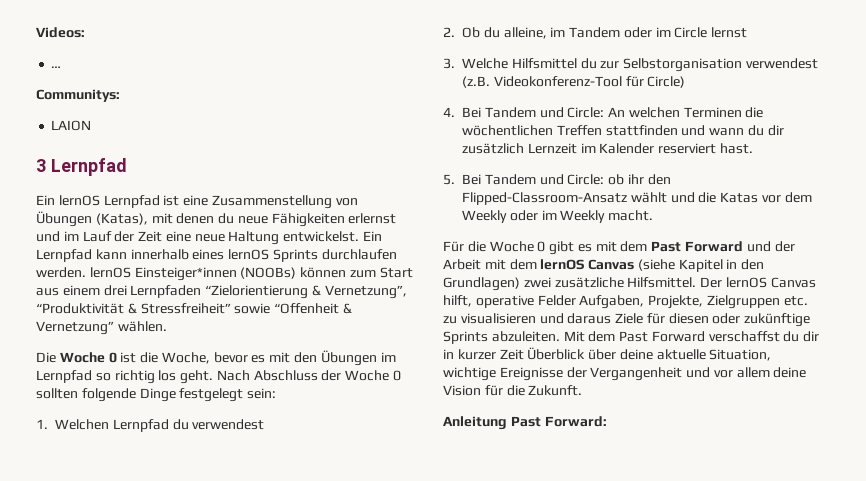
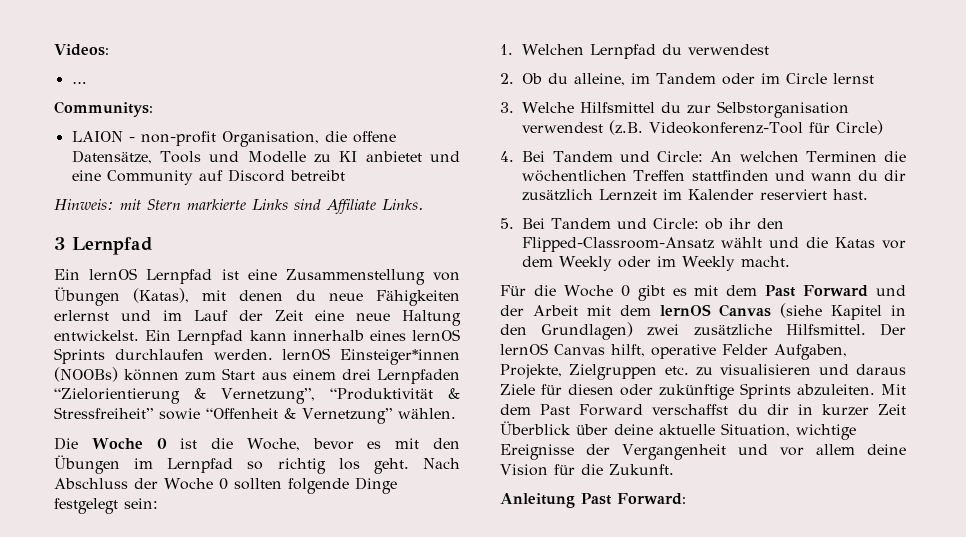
(92, 125) none -> [128,131,396,147] [71,150,460,164] [71,169,345,185] [54,199,423,214] - non-profit Organisation, die offene Datensätze, Tools und Modelle zu KI anbietet und eine Community auf Discord betreibt // Hinweis: mit Stern markierte Links sind Affiliate Links.

